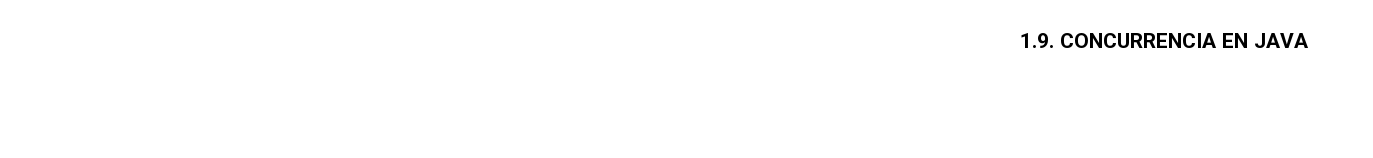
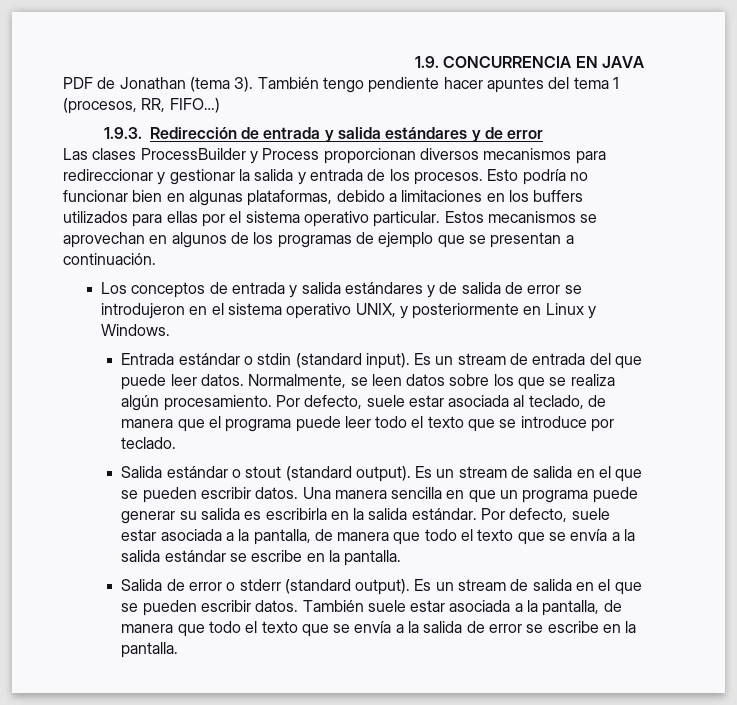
(1309, 40) none -> [63,77,619,93] [63,98,220,114] [103,127,544,142] [63,148,606,164] [63,169,588,185] [63,190,584,206] [63,211,598,227] [63,232,574,248] [63,253,156,265] [100,282,582,298] [100,303,597,319] [100,324,170,336] [121,353,643,369] [121,374,615,390] [121,395,607,411] [121,416,615,432] [121,437,177,449] [121,466,643,482] [121,487,638,503] [121,508,610,524] [121,529,636,545] [121,550,402,566] [121,579,642,595] [121,600,622,616] [121,621,637,637] [121,642,179,658] // PDF de Jonathan (tema 3). También tengo pendiente hacer apuntes del tema 1 (procesos, RR, FIFO…) // 1.9.3. Redirección de entrada y salida estándares y de error // Las clases ProcessBuilder y Process proporcionan diversos mecanismos para redireccionar y gestionar la salida y entrada de los procesos. Esto podría no funcionar bien en algunas plataformas, debido a limitaciones en los buffers utilizados para ellas por el sistema operativo particular. Estos mecanismos se aprovechan en algunos de los programas de ejemplo que se presentan a continuación. // Los conceptos de entrada y salida estándares y de salida de error se introdujeron en el sistema operativo UNIX, y posteriormente en Linux y Windows. // Entrada estándar o stdin (standard input). Es un stream de entrada del que puede leer datos. Normalmente, se leen datos sobre los que se realiza algún procesamiento. Por defecto, suele estar asociada al teclado, de manera que el programa puede leer todo el texto que se introduce por teclado. // Salida estándar o stout (standard output). Es un stream de salida en el que se pueden escribir datos. Una manera sencilla en que un programa puede generar su salida es escribirla en la salida estándar. Por defecto, suele estar asociada a la pantalla, de manera que todo el texto que se envía a la salida estándar se escribe en la pantalla. // Salida de error o stderr (standard output). Es un stream de salida en el que se pueden escribir datos. También suele estar asociada a la pantalla, de manera que todo el texto que se envía a la salida de error se escribe en la pantalla.

